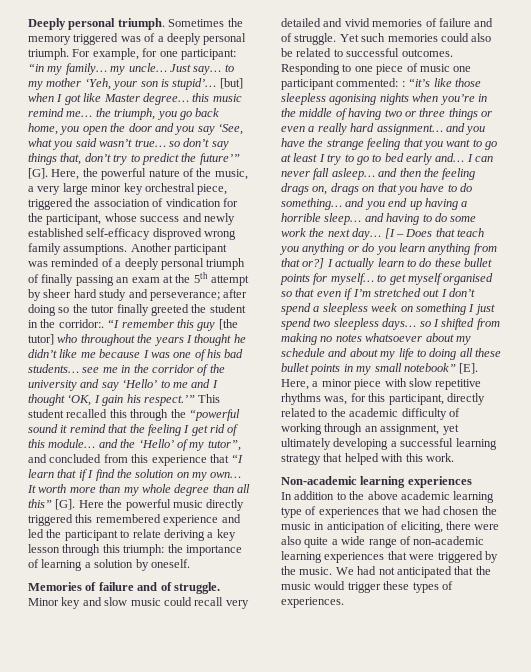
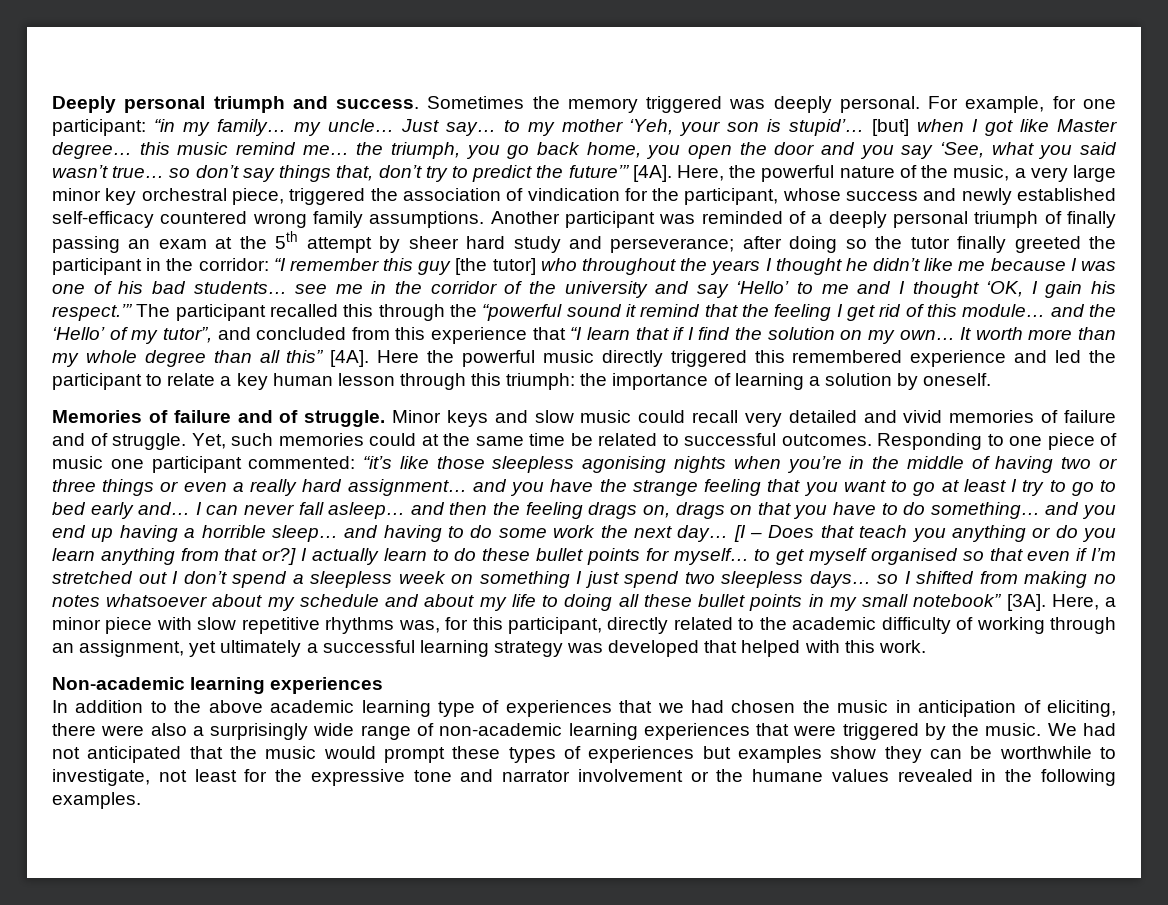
[117,18,165,30] triumph. -> [213,96,420,113] triumph and success.
[144,33,247,45] [28,48,69,60] of a deeply personal triumph. -> [773,96,920,113] deeply personal.
[28,168,48,179] [G]. -> [632,165,672,182] [4A].
[152,228,202,240] disproved -> [160,211,248,224] countered
[209,304,246,313] [28,319,104,328] student in the corridor:. -> [52,258,269,275] participant in the corridor:
[198,394,221,403] [28,409,64,418] This student -> [136,304,266,321] The participant
[55,499,76,510] [G]. -> [330,350,370,367] [4A].
[163,529,205,541] deriving -> (216, 379) none
(236, 535) none -> [272,373,333,386] human
[61,597,81,609] key -> [446,410,488,427] keys
[339,34,359,42] Yet -> [191,433,226,449] Yet,
[471,33,492,42] also -> [421,433,565,446] at the same time
[401,81,405,87] : -> (356, 462) none
[459,363,479,374] [E]. -> [1006,594,1046,611] [3A].
[333,438,389,450] developing -> (302, 648) none
(321, 459) none -> [567,640,700,657] was developed
[304,537,338,548] quite a -> [192,723,309,740] a surprisingly
[347,582,381,593] trigger -> [384,747,445,763] prompt
[281,597,344,608] experiences. -> [588,746,1117,763] [52,769,1116,786] [52,792,141,809] experiences but examples show they can be worthwhile to investigate, not least for the expressive tone and narrator involvement or the humane values revealed in the following examples.

